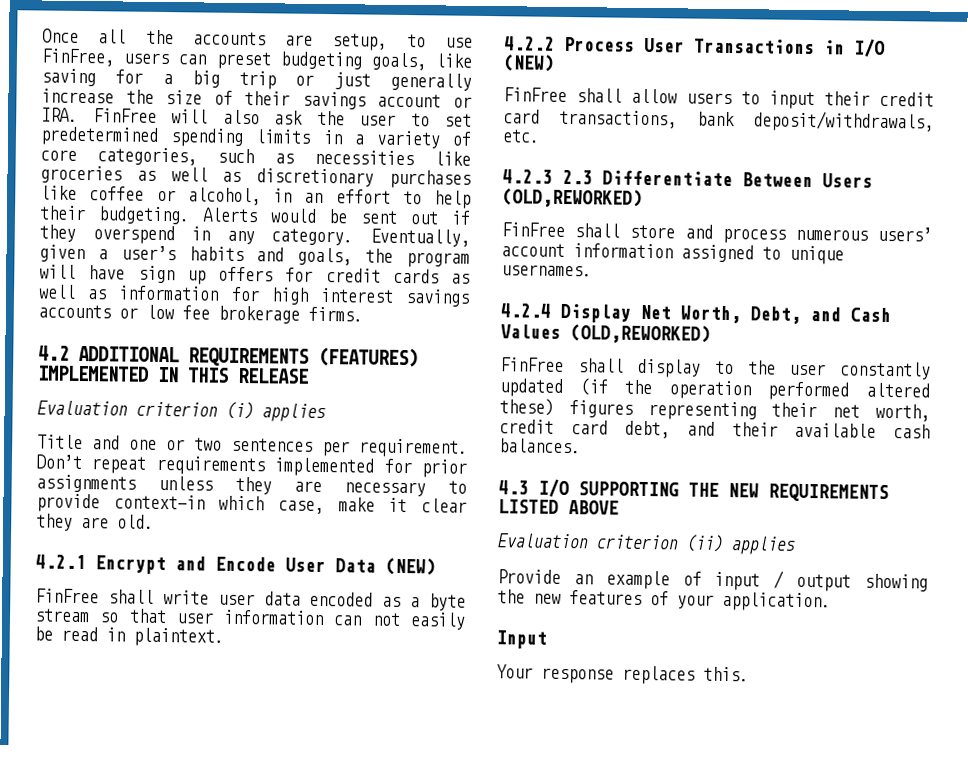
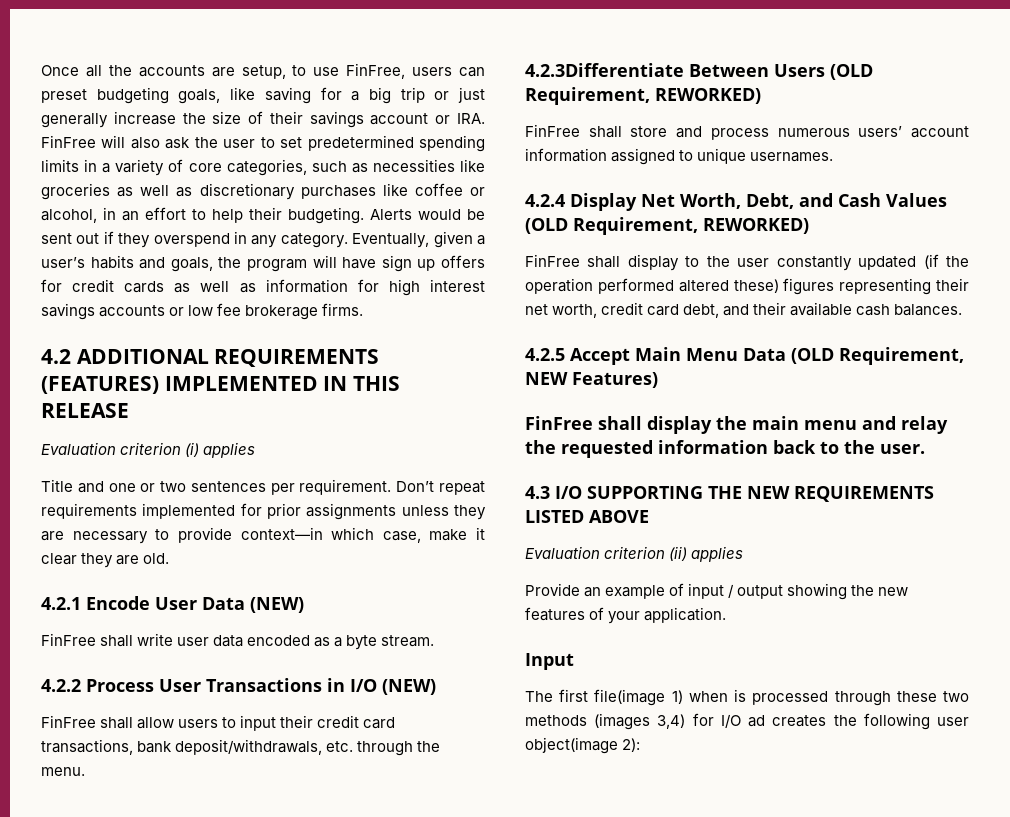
[95,555,206,575] Encrypt and -> (81, 603) none
[34,608,466,630] [34,626,224,647] stream so that user information can not easily be read in plaintext. -> [381,635,435,647] stream.
[502,169,873,188] [502,188,643,208] // 4.2.3 2.3 Differentiate Between Users (OLD,REWORKED) -> [357,741,441,756] [41,767,85,776] [525,63,873,80] [525,87,761,105] through the menu. // 4.2.3Differentiate Between Users (OLD Requirement, REWORKED)
[570,324,711,344] (OLD,REWORKED) -> [525,217,809,235] (OLD Requirement, REWORKED)
(581, 446) none -> [525,347,964,365] [525,372,658,388] [525,416,948,434] [525,440,925,458] // 4.2.5 Accept Main Menu Data (OLD Requirement, NEW Features) // FinFree shall display the main menu and relay the requested information back to the user.
[496,664,749,685] Your response replaces this. -> [525,689,969,706] [525,713,969,730] [525,737,641,754] The first file(image 1) when is processed through these two methods (images 3,4) for I/O ad creates the following user object(image 2):

